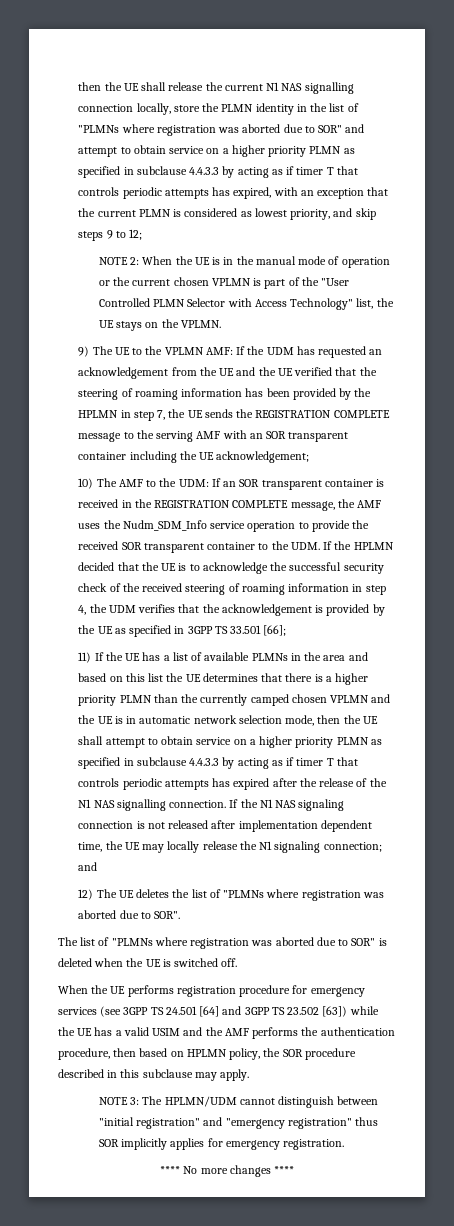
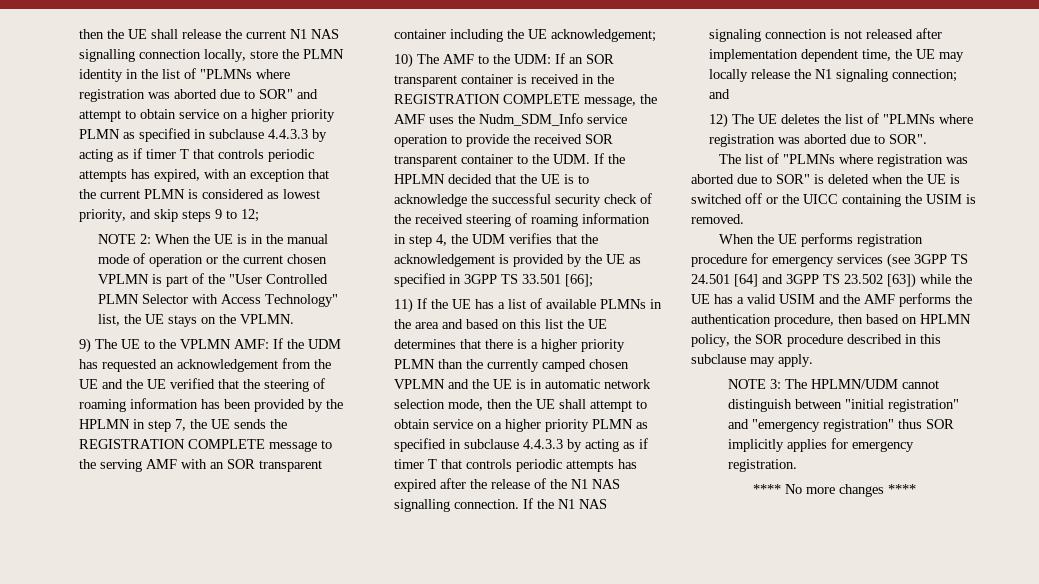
[221,958,238,967] off. -> [745,193,976,207] [691,214,744,224] off or the UICC containing the USIM is removed.

